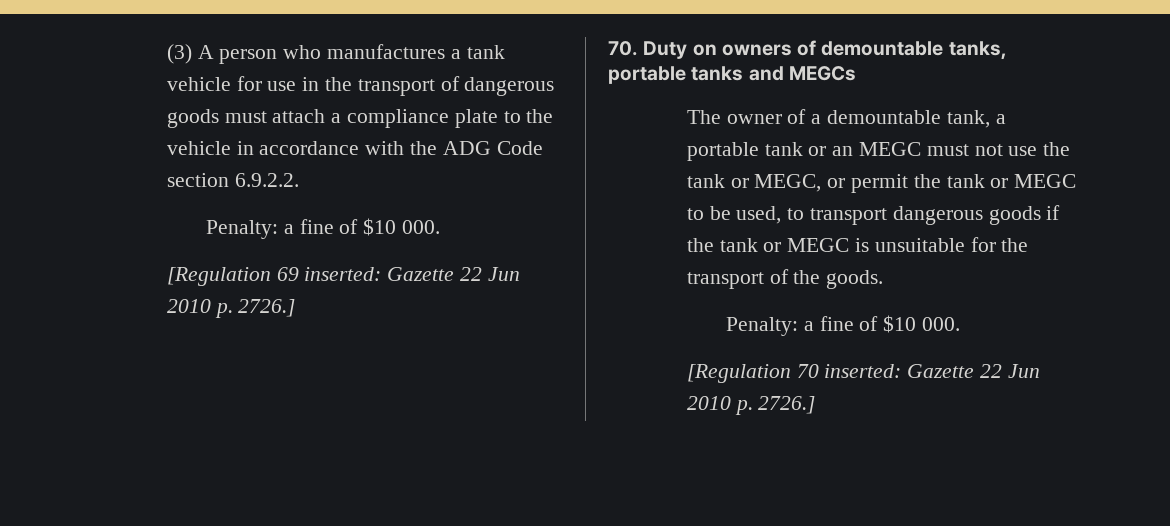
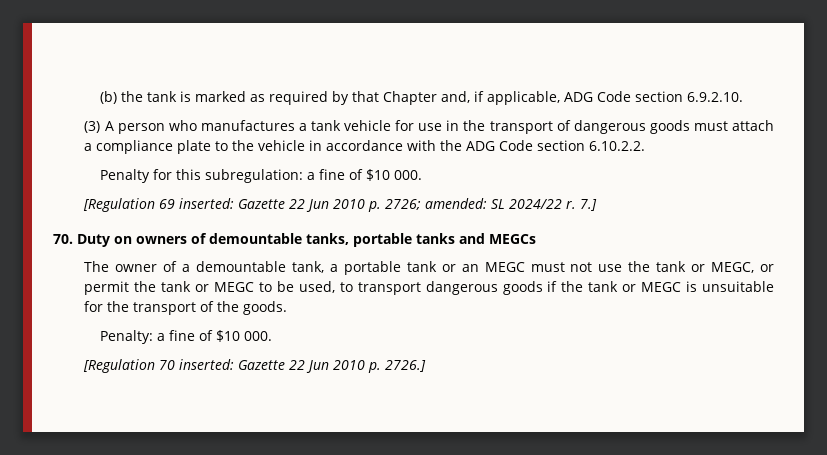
(166, 54) none -> [100,91,744,105] (b) the tank is marked as required by that Chapter and, if applicable, ADG Code section 6.9.2.10. //
[234,173,299,187] [206,220,279,239] 6.9.2.2. // Penalty: -> [589,141,646,151] [100,169,304,183] 6.10.2.2. // Penalty for this subregulation:
[238,299,296,317] 2726.] -> [385,198,598,211] 2726; amended: SL 2024/22 r. 7.]

